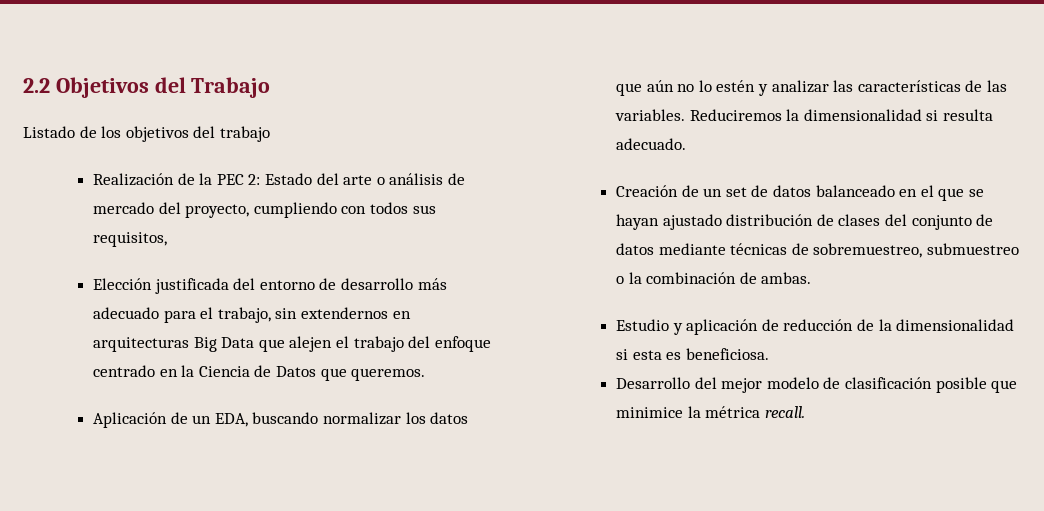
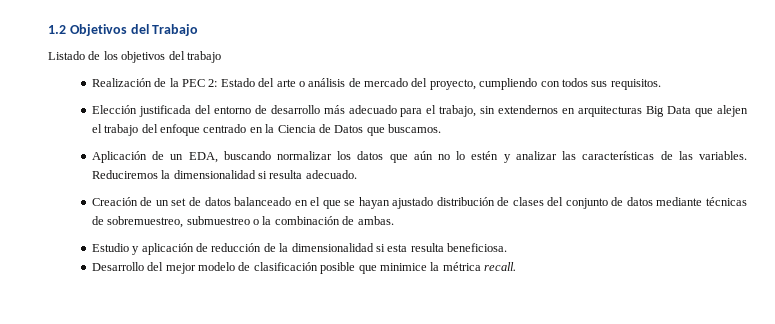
[23,78,50,93] 2.2 -> [48,25,66,34] 1.2
[93,232,168,247] requisitos, -> [610,79,661,90] requisitos.
[351,368,426,381] queremos. -> [387,124,441,133] buscamos.
[666,352,682,360] es -> [410,243,444,252] resulta

